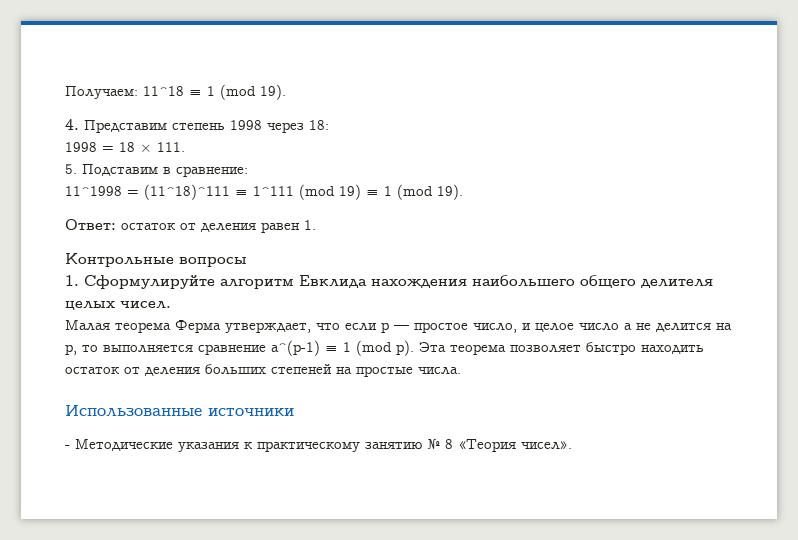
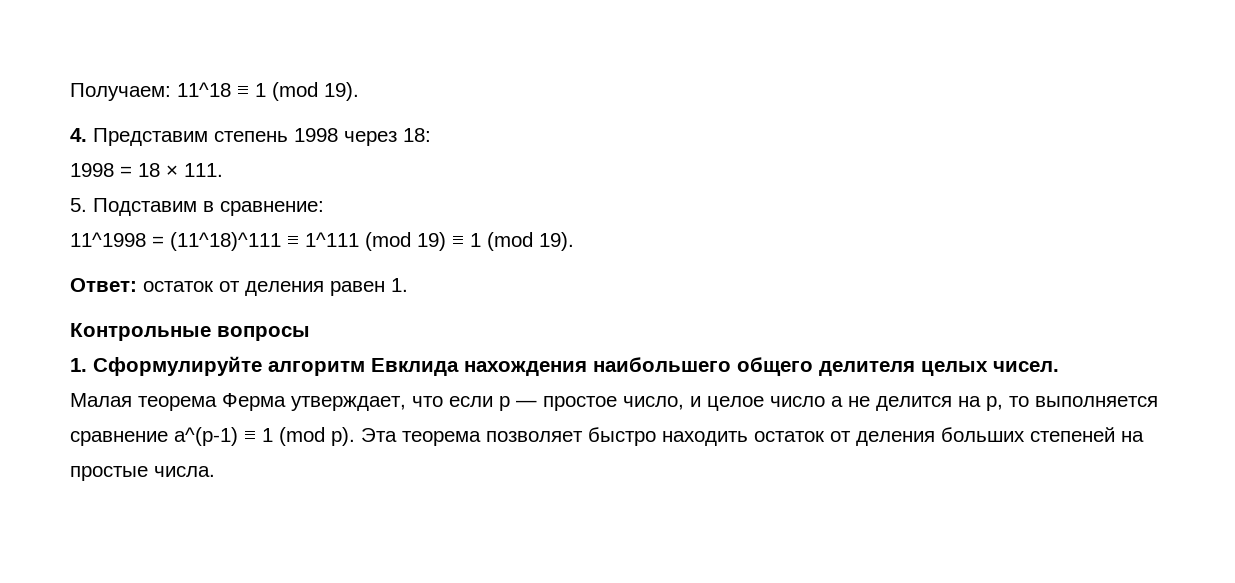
[65,405,294,417] [65,438,572,452] // Использованные источники // - Методические указания к практическому занятию № 8 «Теория чисел». -> (215, 471) none

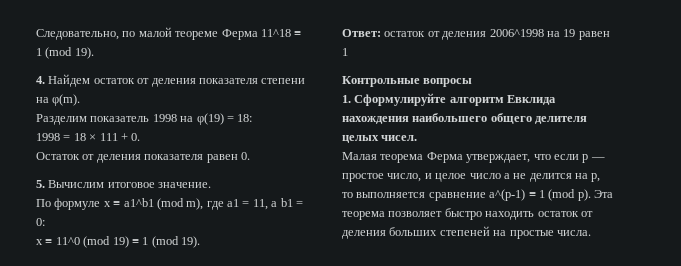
[70,83,171,101] Получаем: -> [36,27,258,40] Следовательно, по малой теореме Ферма
[93,128,397,146] Представим степень 1998 через -> [48,74,306,87] [36,94,81,106] [36,113,234,125] Найдем остаток от деления показателя степени на φ(m). // Разделим показатель 1998 на φ(19) =
[184,163,223,177] [70,198,324,216] [70,232,359,251] 111. // 5. Подставим в сравнение: // 11^1998 = (11^18)^111 ≡ 1^111 -> [99,133,141,141] [36,152,250,163] [36,180,212,188] [36,198,303,210] [36,218,45,226] [36,237,80,245] 111 + 0. // Остаток от деления показателя равен 0. // 5. Вычислим итоговое значение. // По формуле x ≡ a1^b1 (mod m), где a1 = 11, а b1 = 0: // x ≡ 11^0
[330,278,408,296] равен 1. -> [489,29,610,40] [342,48,348,56] 2006^1998 на 19 равен 1

